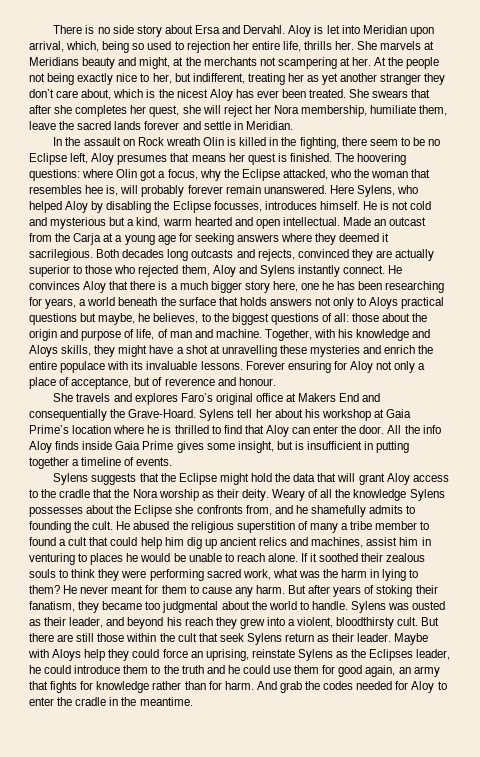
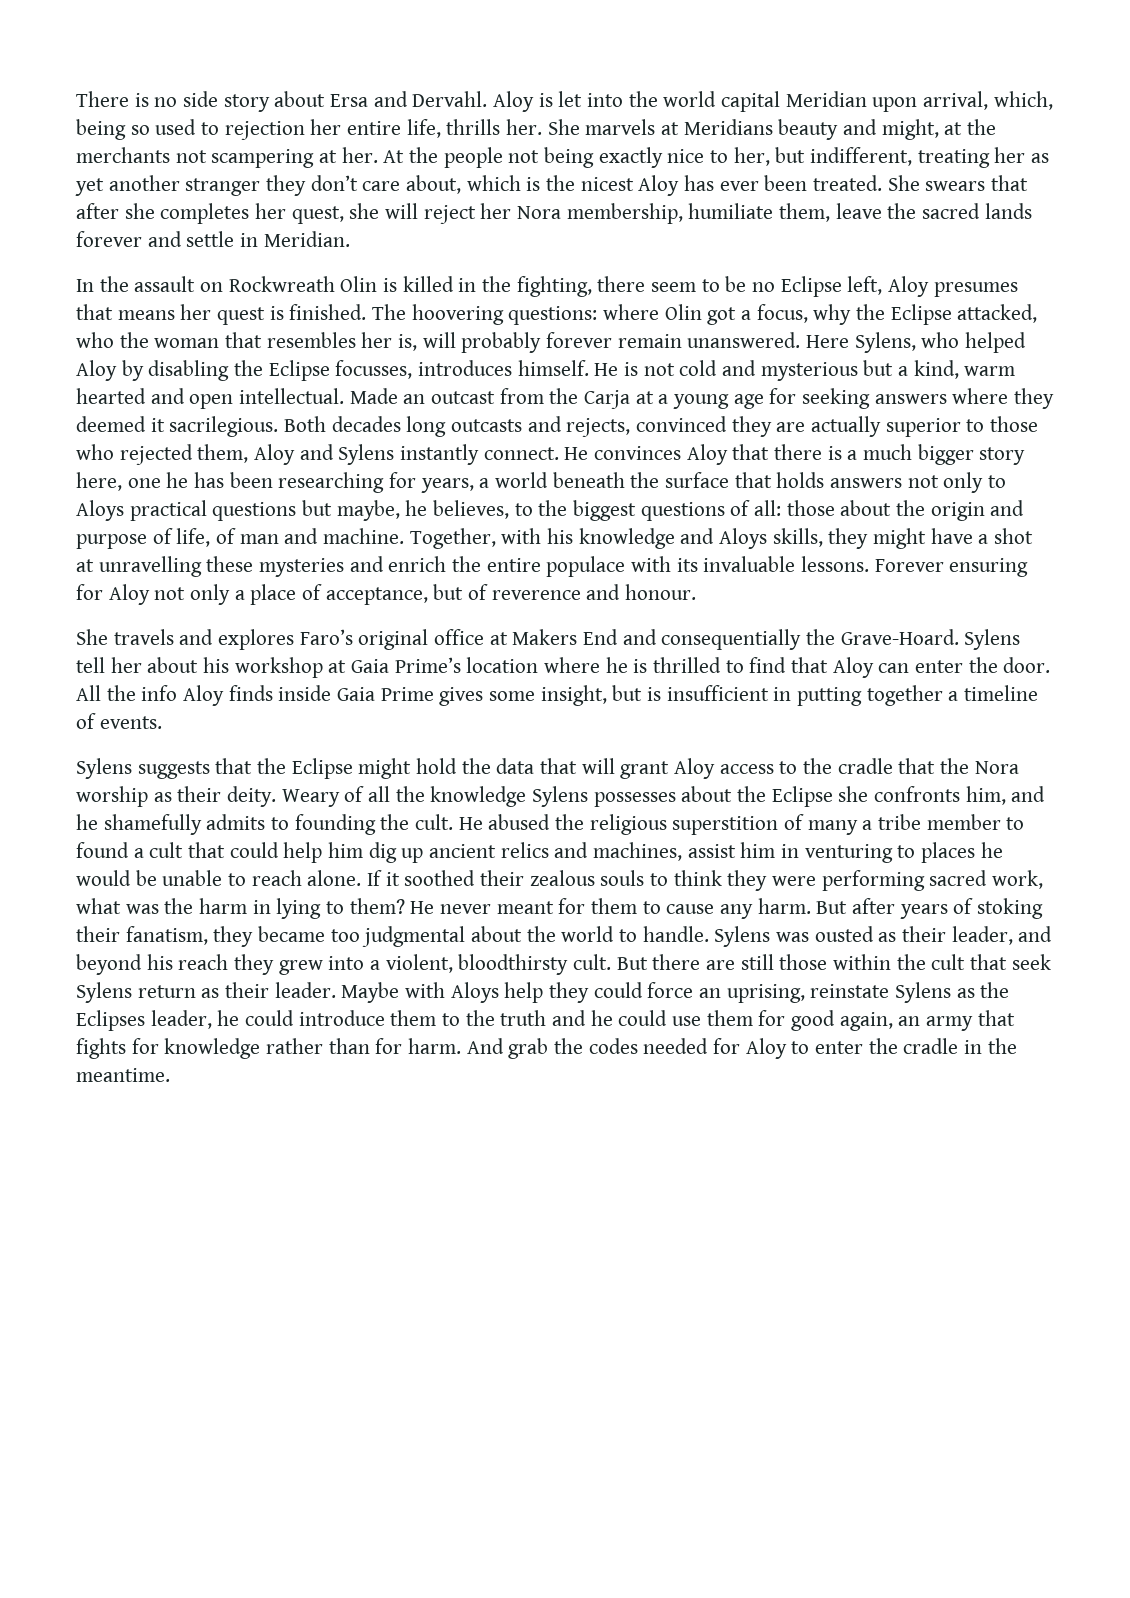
(360, 29) none -> [628,91,781,112] the world capital
[137,137,200,146] Rock wreath -> [228,276,335,292] Rockwreath
[85,185,104,194] hee -> [361,332,393,348] her
[245,505,272,516] from, -> [965,786,1006,805] him,

